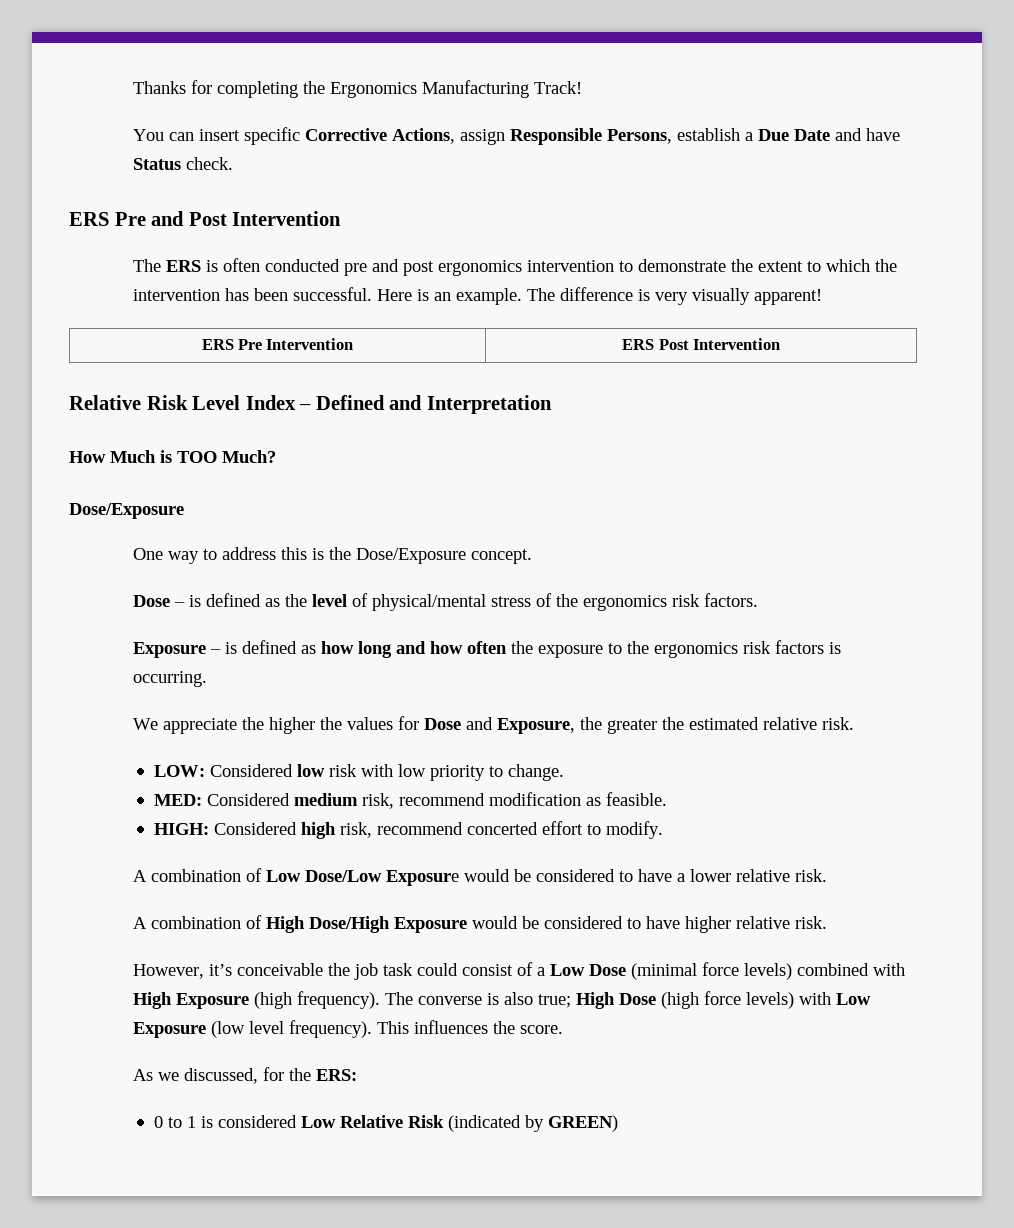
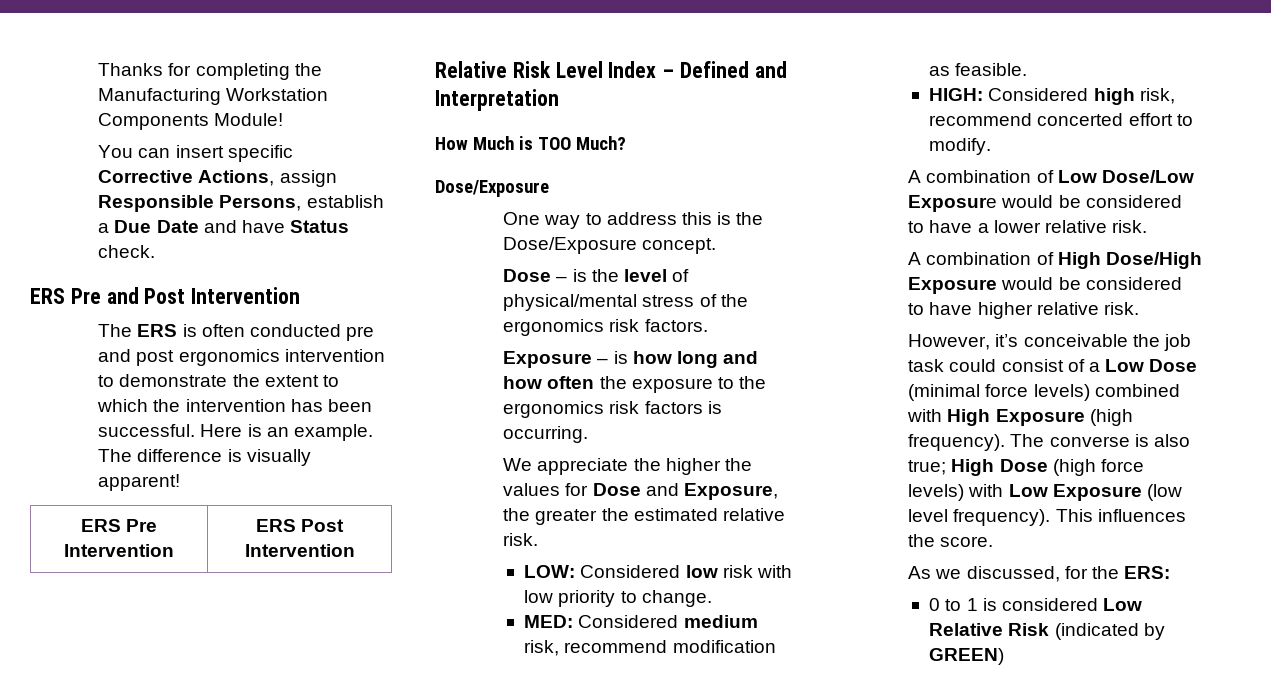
[330,80,583,98] Ergonomics Manufacturing Track! -> [98,88,329,105] [98,113,284,130] Manufacturing Workstation Components Module!
[655,292,689,305] very -> (242, 455) none
[206,593,281,607] defined as -> (587, 275) none
[242,640,317,654] defined as -> (628, 357) none

